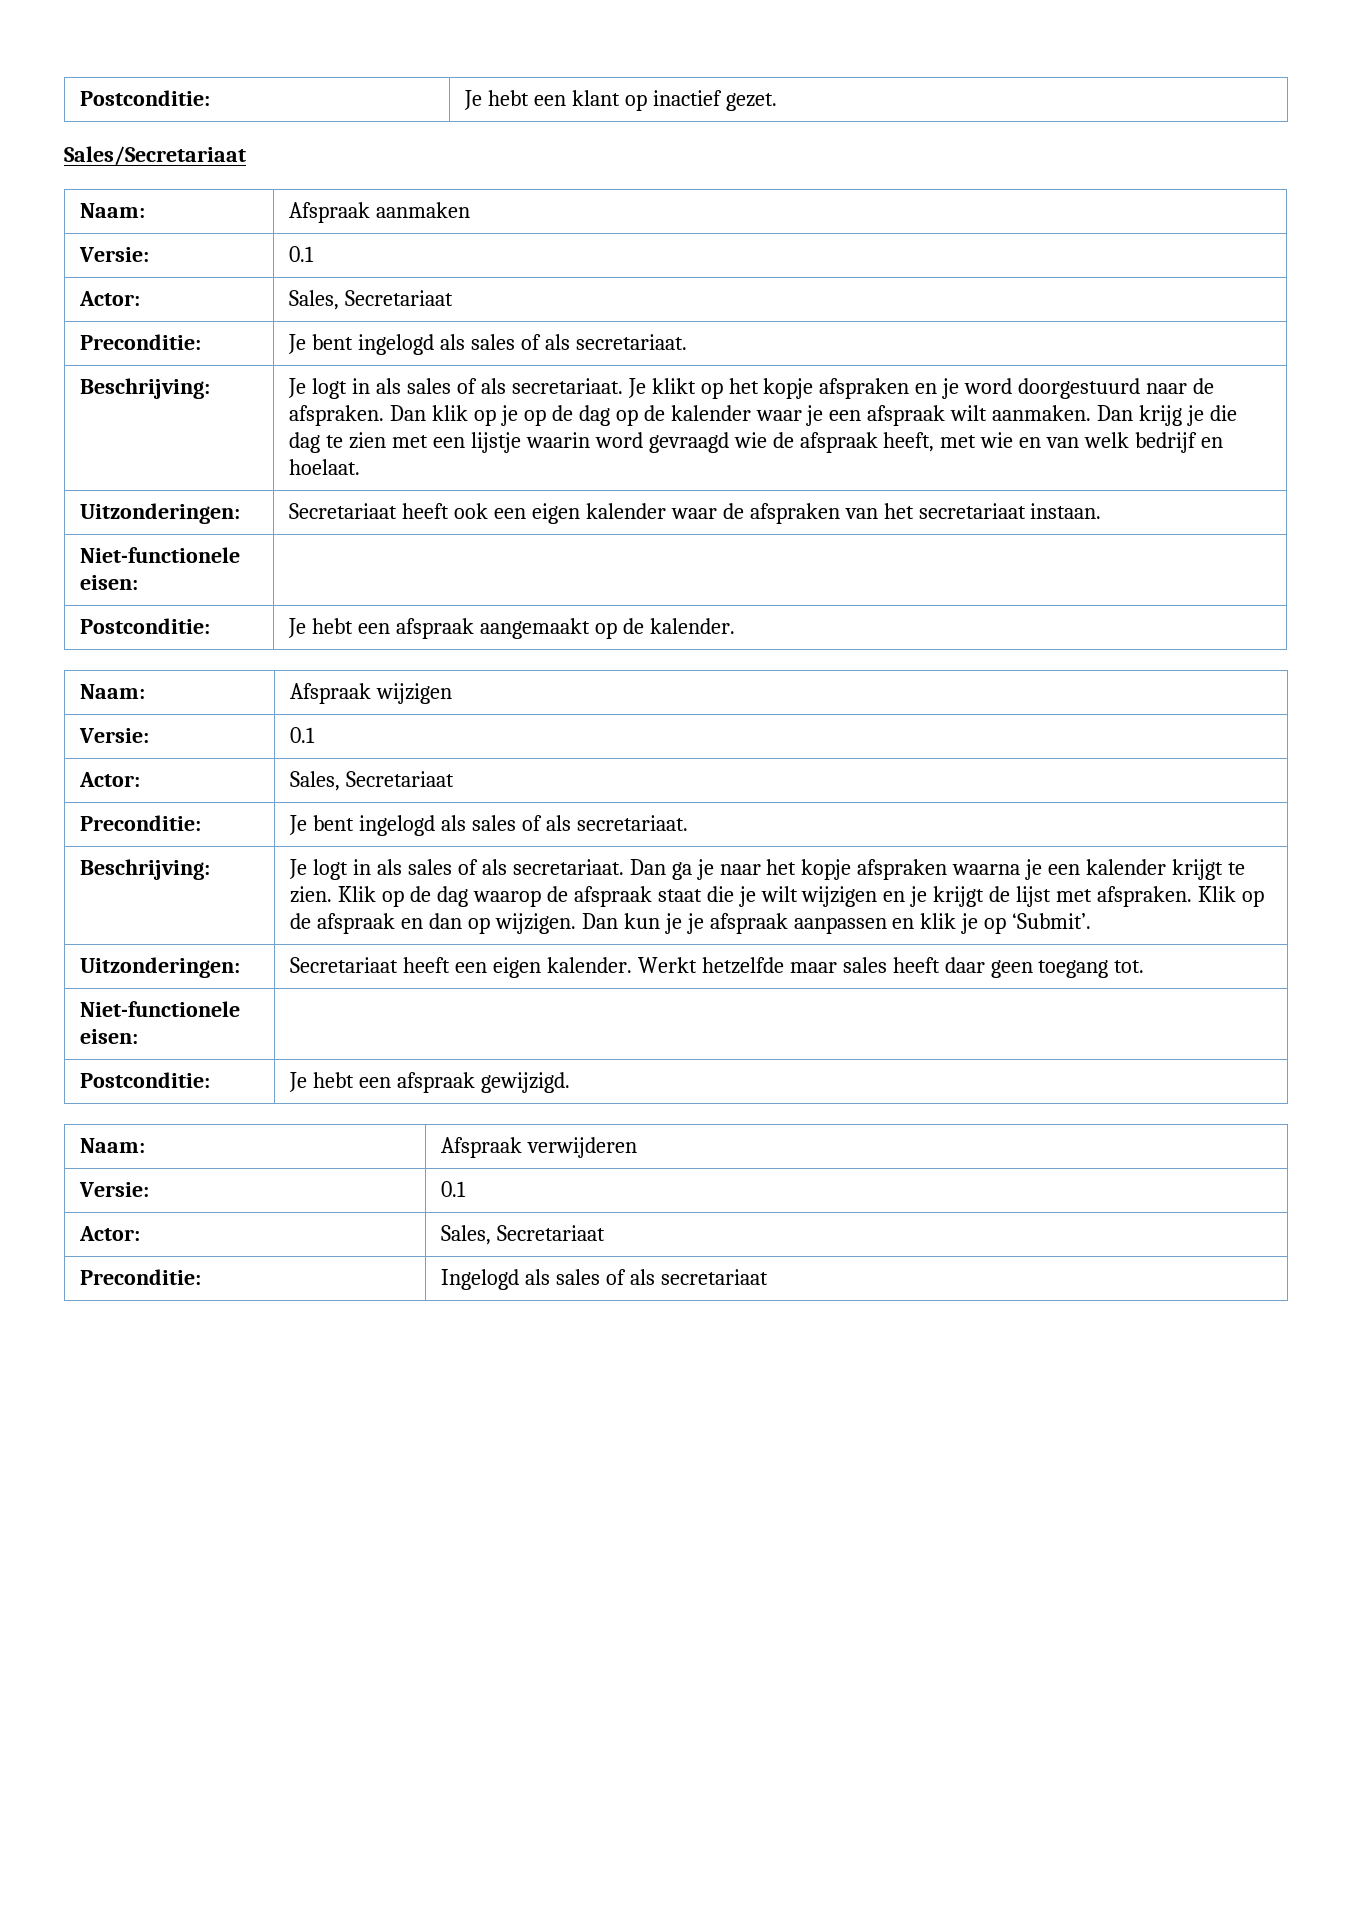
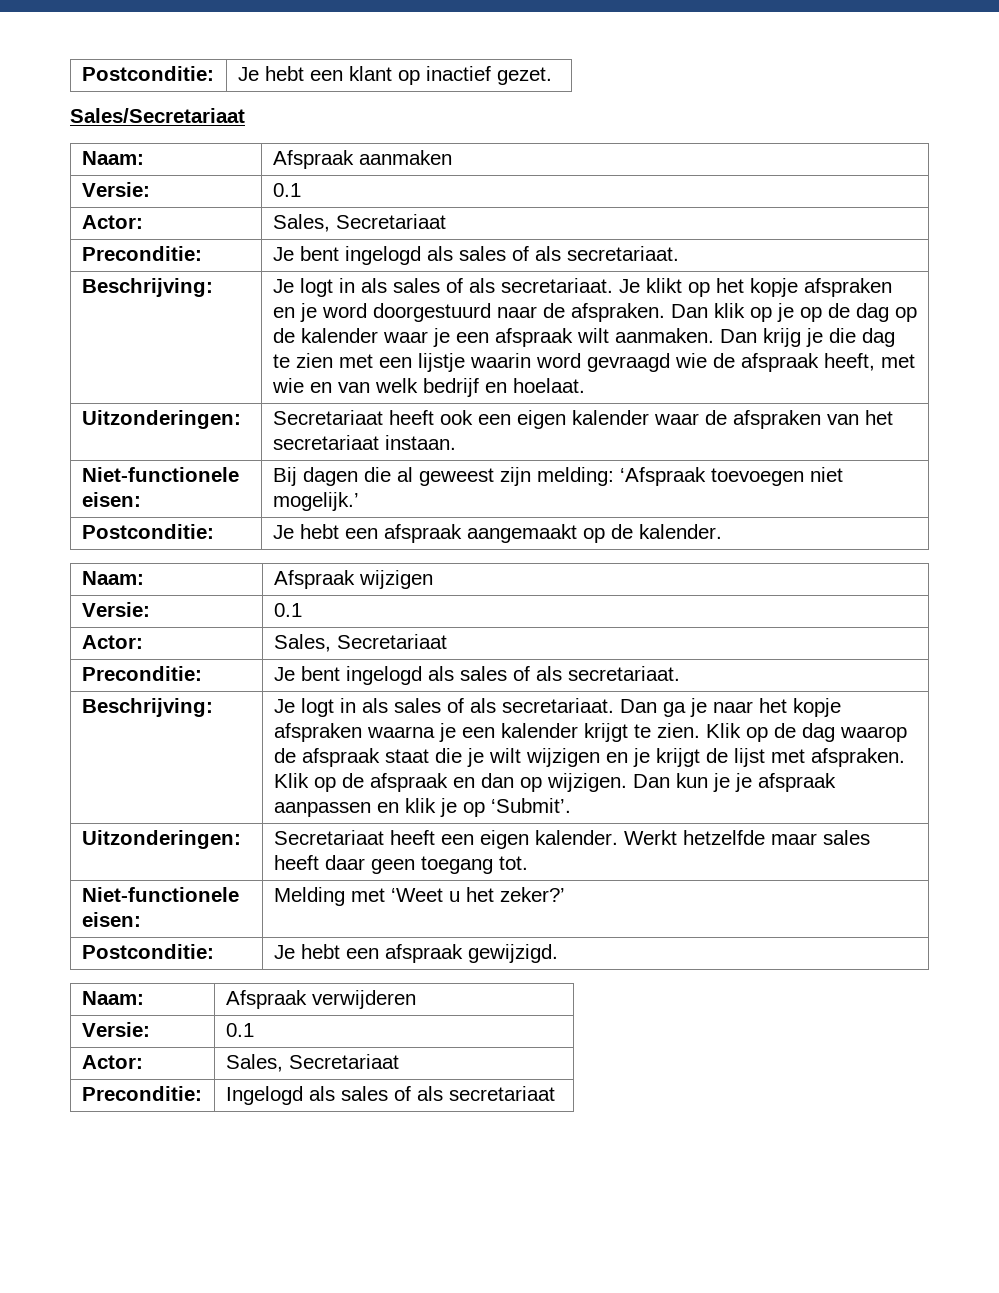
(139, 582) none -> [272,467,843,486] [272,492,359,511] Bij dagen die al geweest zijn melding: ‘Afspraak toevoegen niet mogelijk.’
(139, 1036) none -> [273,887,565,906] Melding met ‘Weet u het zeker?’

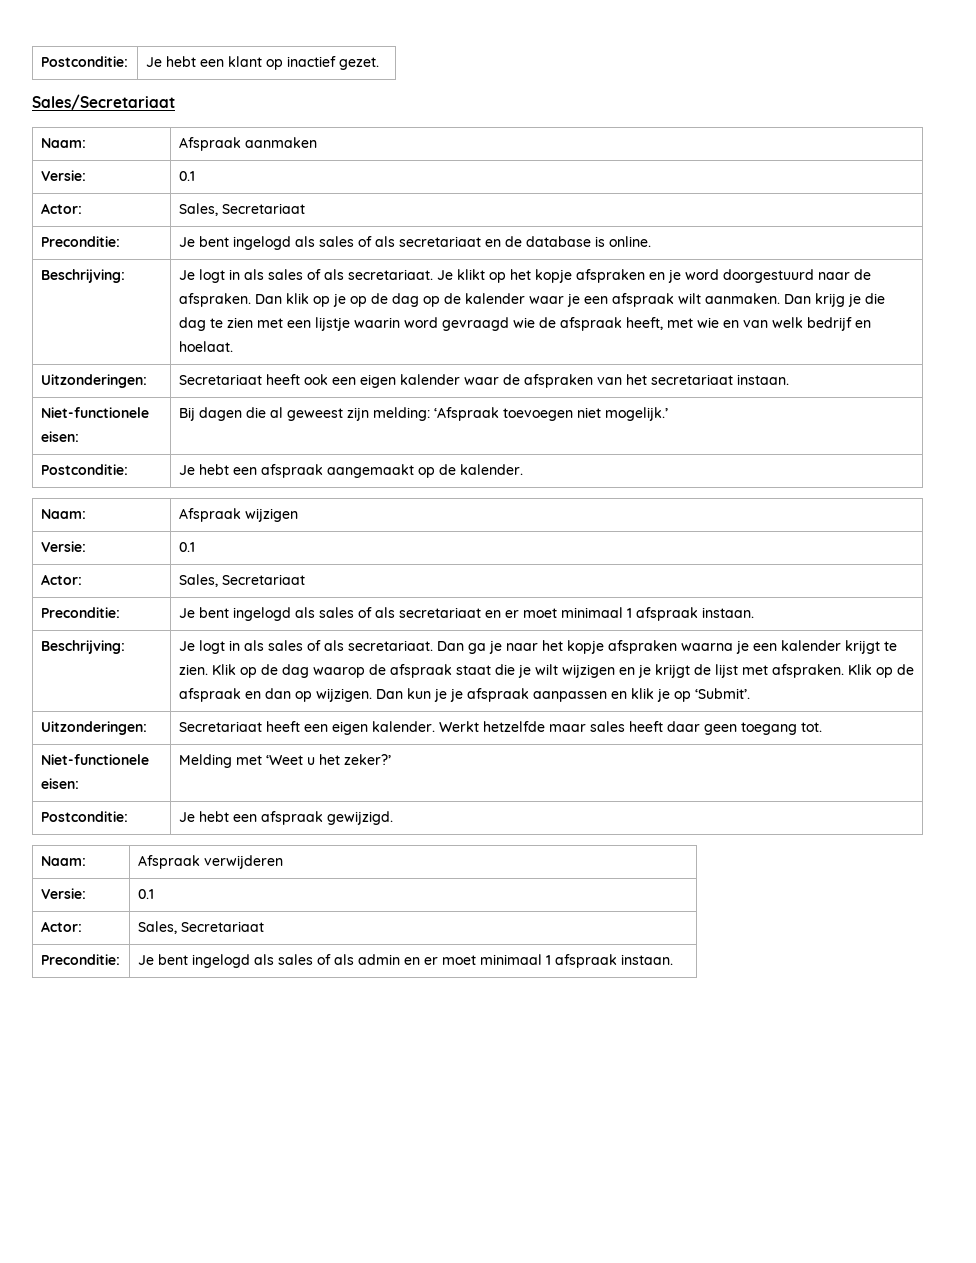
[566,246,679,261] secretariaat. -> [398,236,651,247] secretariaat en de database is online.
[567,666,680,681] secretariaat. -> [398,607,754,621] secretariaat en er moet minimaal 1 afspraak instaan.
[225,1086,555,1105] Ingelogd als sales of als secretariaat -> [137,954,673,968] Je bent ingelogd als sales of als admin en er moet minimaal 1 afspraak instaan.

